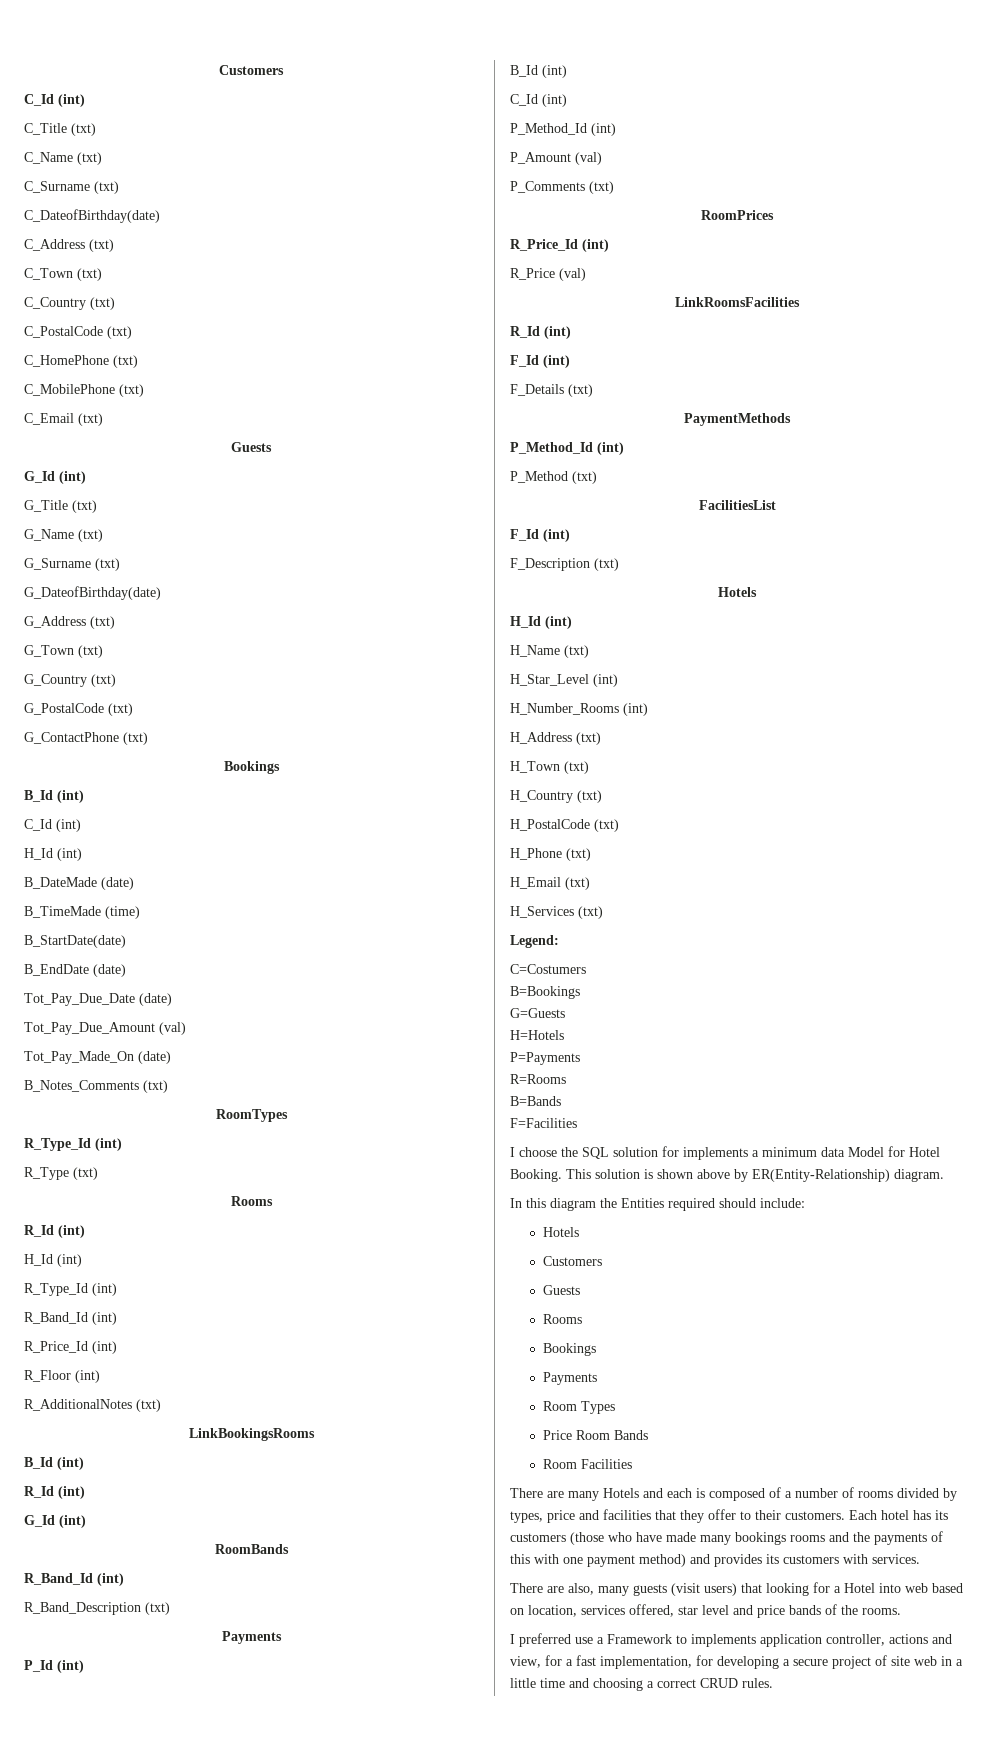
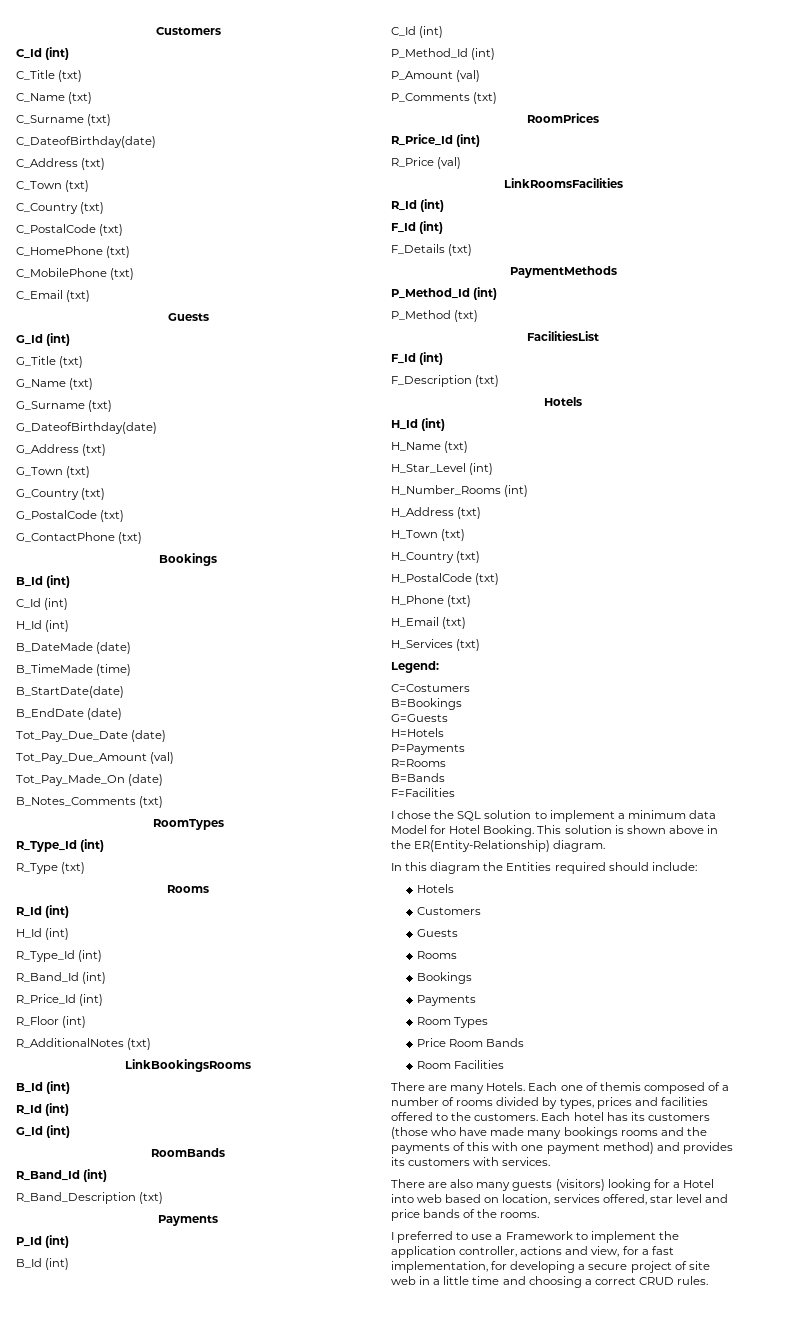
[519,1147,557,1157] choose -> [397,810,432,819] chose
[662,1146,748,1160] for implements -> [534,810,615,822] to implement
[734,1169,748,1182] by -> [706,825,718,834] [391,840,411,849] in the
[603,1488,705,1498] Hotels and each is -> [486,1082,641,1091] Hotels. Each one of themis
[547,1510,575,1523] price -> [596,1097,632,1109] prices
[655,1509,781,1523] that they offer to their -> [391,1112,472,1121] offered to the
[568,1583,594,1595] also, -> [450,1179,474,1188] also
[671,1583,762,1596] (visit users) that -> [555,1179,605,1191] (visitors)
(571, 1640) none -> [456,1232,469,1240] to
[691,1634,756,1647] implements -> [590,1231,679,1243] implement the

